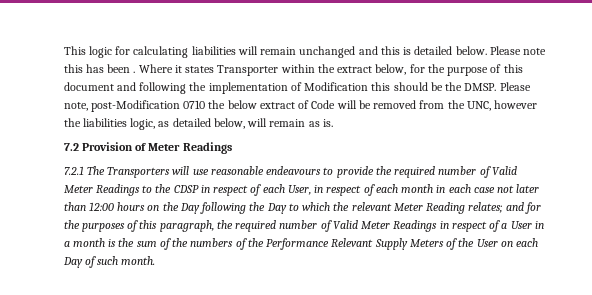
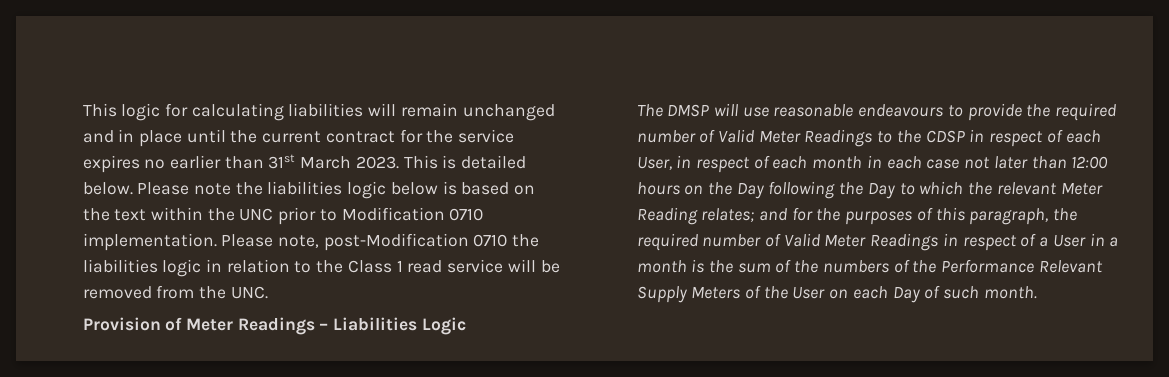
[380,46,400,55] this -> [118,129,515,147] [82,154,438,173] in place until the current contract for the service expires no earlier than 31st March 2023. This
[63,64,523,76] [63,82,497,94] this has been . Where it states Transporter within the extract below, for the purpose of this document and following the implementation of Modification this should be the DMSP. -> [235,181,536,199] [82,207,484,225] [82,233,217,251] the liabilities logic below is based on the text within the UNC prior to Modification 0710 implementation.
[227,100,336,109] below extract of Code -> [82,259,504,277] liabilities logic in relation to the Class 1 read service
[466,100,538,111] [63,118,333,130] [63,143,79,151] UNC, however the liabilities logic, as detailed below, will remain as is. // 7.2 -> [230,286,268,299] UNC. //
[63,166,171,178] // 7.2.1 The Transporters -> [319,317,466,335] [636,104,710,117] – Liabilities Logic // The DMSP

